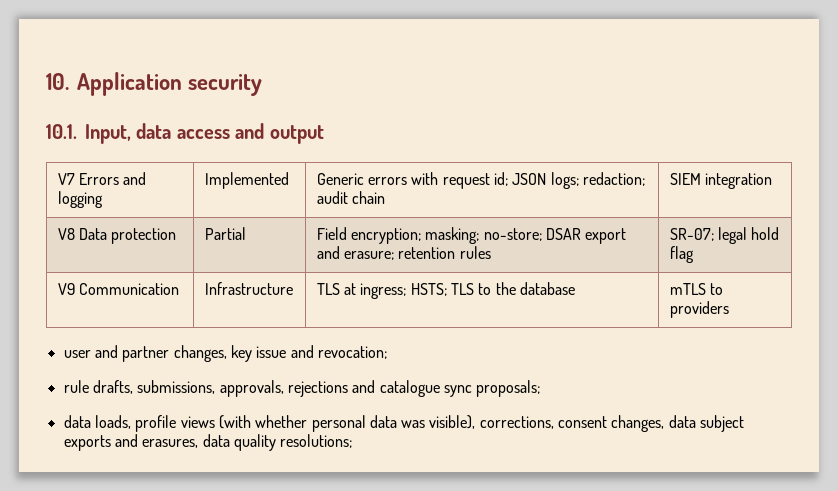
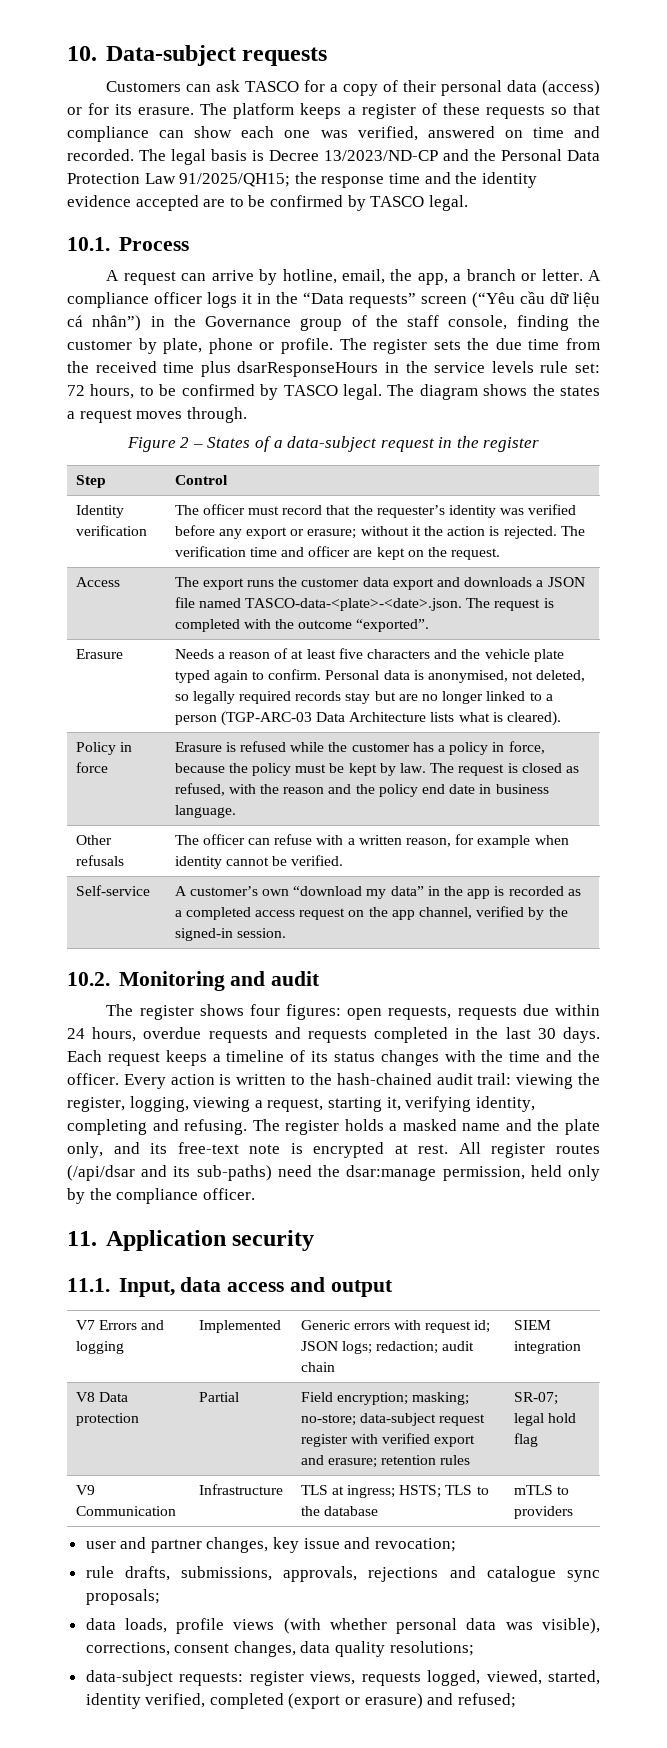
(69, 81) none -> [105,45,327,66] [106,80,600,96] [67,103,601,119] [67,126,601,142] [67,149,600,165] [67,172,537,188] [67,195,468,211] [67,237,189,251] [106,269,601,285] [67,291,600,308] [67,315,600,331] [67,338,600,354] [67,361,601,377] [67,384,600,400] [67,407,247,423] [126,436,540,452] [75,475,106,488] [174,475,228,485] [75,505,124,518] [75,525,147,536] [174,504,577,518] [174,525,585,539] [174,546,501,560] [75,577,120,587] [174,577,585,590] [174,597,554,611] [174,619,430,632] [75,649,123,659] [174,648,564,662] [174,669,586,683] [174,691,553,704] [174,711,561,726] [75,742,132,755] [75,762,108,773] [174,741,545,755] [174,763,579,776] [174,783,549,797] [174,805,236,818] [75,835,112,845] [75,855,124,866] [174,834,569,848] [174,855,344,869] [75,885,150,896] [174,886,581,899] [174,906,568,920] [174,928,286,941] [67,971,321,991] [106,1004,600,1020] [67,1027,600,1043] [67,1050,601,1066] [67,1073,600,1089] [67,1096,535,1112] [67,1119,600,1135] [67,1142,600,1158] [67,1165,600,1181] [67,1188,255,1204] [67,1231,97,1246] Data-subject requests // Customers can ask TASCO for a copy of their personal data (access) or for its erasure. The platform keeps a register of these requests so that compliance can show each one was verified, answered on time and recorded. The legal basis is Decree 13/2023/ND-CP and the Personal Data Protection Law 91/2025/QH15; the response time and the identity evidence accepted are to be confirmed by TASCO legal. // 10.1. Process // A request can arrive by hotline, email, the app, a branch or letter. A compliance officer logs it in the “Data requests” screen (“Yêu cầu dữ liệu cá nhân”) in the Governance group of the staff console, finding the customer by plate, phone or profile. The register sets the due time from the received time plus dsarResponseHours in the service levels rule set: 72 hours, to be confirmed by TASCO legal. The diagram shows the states a request moves through. // Figure 2 – States of a data-subject request in the register // Step | Control // Identity verification | The officer must record that the requester’s identity was verified before any export or erasure; without it the action is rejected. The verification time and officer are kept on the request. // Access | The export runs the customer data export and downloads a JSON file named TASCO-data-<plate>-<date>.json. The request is completed with the outcome “exported”. // Erasure | Needs a reason of at least five characters and the vehicle plate typed again to confirm. Personal data is anonymised, not deleted, so legally required records stay but are no longer linked to a person (TGP-ARC-03 Data Architecture lists what is cleared). // Policy in force | Erasure is refused while the customer has a policy in force, because the policy must be kept by law. The request is closed as refused, with the reason and the policy end date in business language. // Other refusals | The officer can refuse with a written reason, for example when identity cannot be verified. // Self-service | A customer’s own “download my data” in the app is recorded as a completed access request on the app channel, verified by the signed-in session. // 10.2. Monitoring and audit // The register shows four figures: open requests, requests due within 24 hours, overdue requests and requests completed in the last 30 days. Each request keeps a timeline of its status changes with the time and the officer. Every action is written to the hash-chained audit trail: viewing the register, logging, viewing a request, starting it, verifying identity, completing and refusing. The register holds a masked name and the plate only, and its free-text note is encrypted at rest. All register routes (/api/dsar and its sub-paths) need the dsar:manage permission, held only by the compliance officer. // 11.
[46,124,77,139] 10.1. -> [67,1278,110,1292] 11.1.
[545,228,581,240] DSAR -> [359,1413,486,1426] [300,1433,431,1447] data-subject request register with verified
[700,415,745,432] [63,434,353,451] subject exports and erasures, data quality resolutions; -> [335,1641,474,1657] [85,1670,600,1686] [85,1693,516,1709] quality resolutions; // data-subject requests: register views, requests logged, viewed, started, identity verified, completed (export or erasure) and refused;

